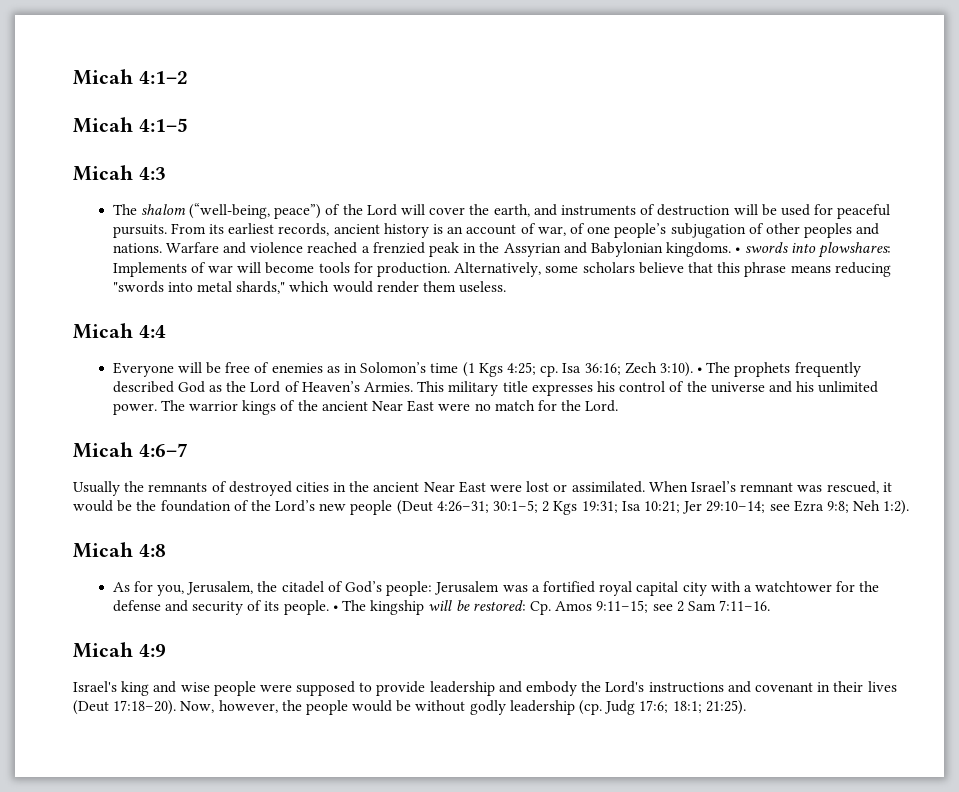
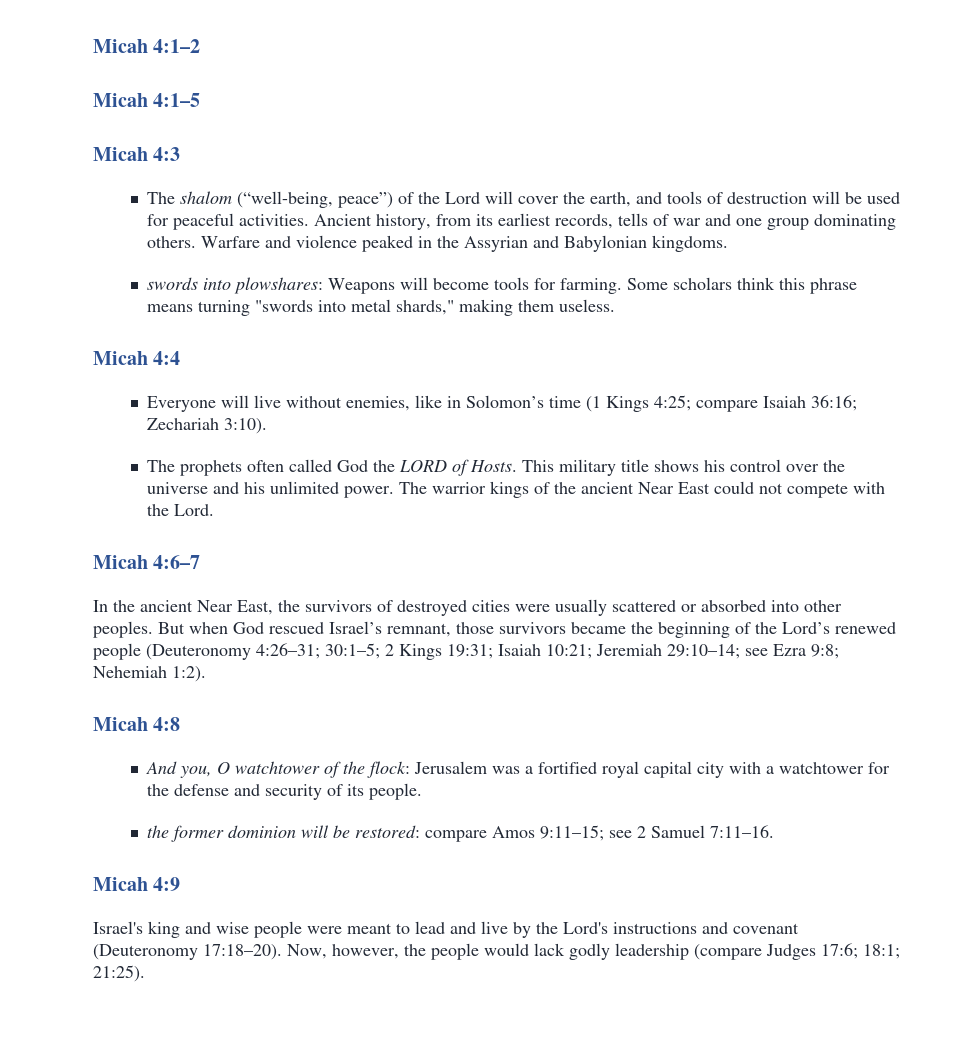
[560,205,636,216] instruments -> [667,191,703,204] tools
[112,223,880,238] [112,242,460,257] pursuits. From its earliest records, ancient history is an account of war, of one people’s subjugation of other peoples and nations. Warfare and violence reached a frenzied peak -> [239,213,897,230] [147,235,414,252] activities. Ancient history, from its earliest records, tells of war and one group dominating others. Warfare and violence peaked
[735,247,741,253] • -> (729, 243) //
[112,262,234,277] Implements of war -> [328,278,396,294] Weapons
[377,262,713,277] production. Alternatively, some scholars believe that -> [560,277,776,294] farming. Some scholars think
[834,262,891,277] reducing -> [198,300,251,316] turning
[289,281,419,293] which would render -> [459,299,514,316] making
[206,362,657,377] be free of enemies as in Solomon’s time (1 Kgs 4:25; cp. Isa 36:16; Zech -> [254,395,858,412] [147,418,220,430] live without enemies, like in Solomon’s time (1 Kings 4:25; compare Isaiah 36:16; Zechariah
[697,367,703,373] • -> (268, 426) //
[794,362,861,377] [112,381,414,393] frequently described God as the Lord of Heaven’s Armies. -> [247,459,518,476] often called God the LORD of Hosts.
[531,384,593,396] expresses -> [654,460,700,472] shows
[669,381,685,392] of -> [786,464,820,472] over
[438,400,557,411] were no match for -> [714,481,886,498] could not compete with
[73,481,892,496] [73,500,703,515] Usually the remnants of destroyed cities in the ancient Near East were lost or assimilated. When Israel’s remnant was rescued, it would be the foundation of the Lord’s new people (Deut 4:26–31; 30:1–5; 2 Kgs 19:31; Isa 10:21; Jer -> [93,599,842,616] [93,621,896,638] [93,643,662,660] In the ancient Near East, the survivors of destroyed cities were usually scattered or absorbed into other peoples. But when God rescued Israel’s remnant, those survivors became the beginning of the Lord’s renewed people (Deuteronomy 4:26–31; 30:1–5; 2 Kings 19:31; Isaiah 10:21; Jeremiah
[853,500,881,511] Neh -> [93,666,167,678] Nehemiah
[112,581,433,596] As for you, Jerusalem, the citadel of God’s people: -> [146,761,411,778] And you, O watchtower of the flock:
[332,600,425,615] • The kingship -> [147,825,297,842] // the former dominion
[529,601,551,615] Cp. -> [425,830,488,842] compare
[687,601,716,611] Sam -> [651,825,706,838] Samuel
[296,681,578,696] supposed to provide leadership and embody -> [347,921,531,938] meant to lead and live by
[817,681,897,692] [73,700,109,715] in their lives (Deut -> [93,944,198,960] (Deuteronomy
[396,700,636,715] be without godly leadership (cp. Judg -> [534,943,816,960] lack godly leadership (compare Judges

